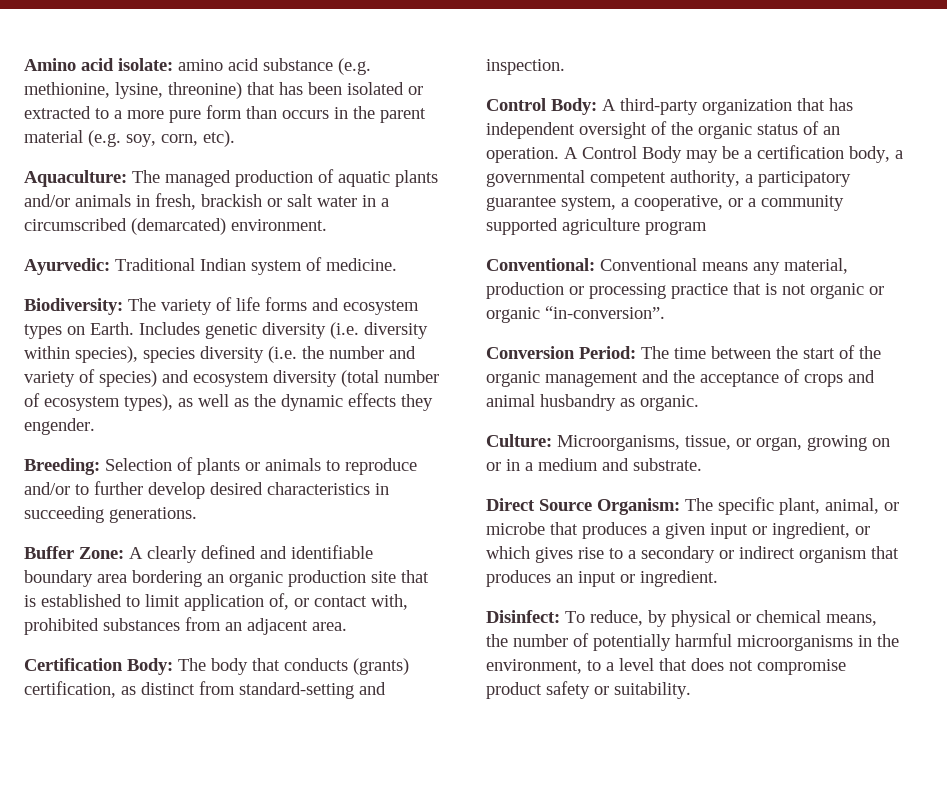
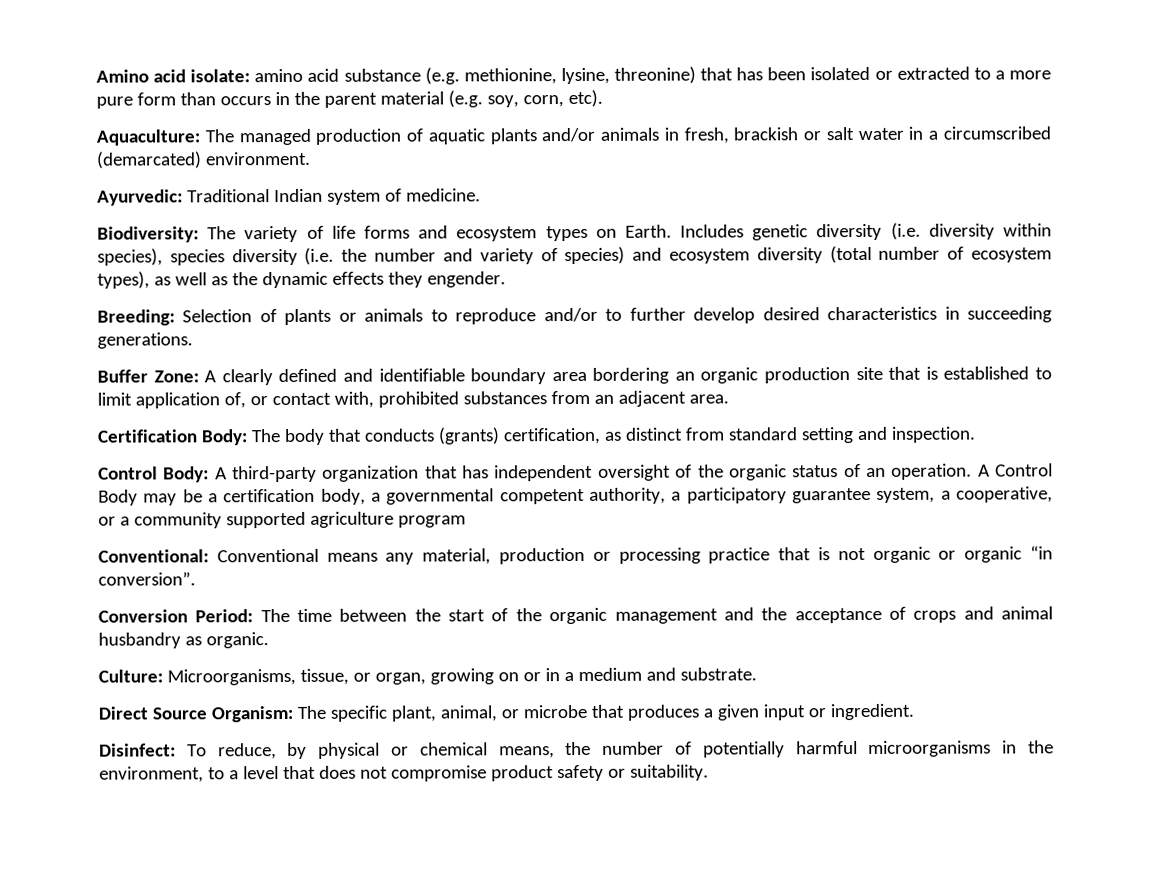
[239,682,354,699] standard-setting -> [727,427,854,444] standard setting
[545,306,665,319] “in-conversion”. -> [1029,545,1053,560] [98,571,196,586] “in conversion”.
[772,522,870,539] [486,546,899,563] [486,570,635,587] ingredient, or which gives rise to a secondary or indirect organism that produces an input or -> (826, 713) none

